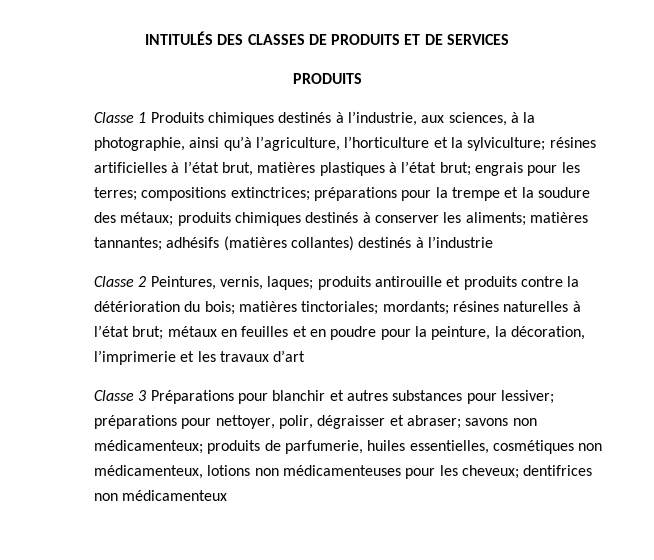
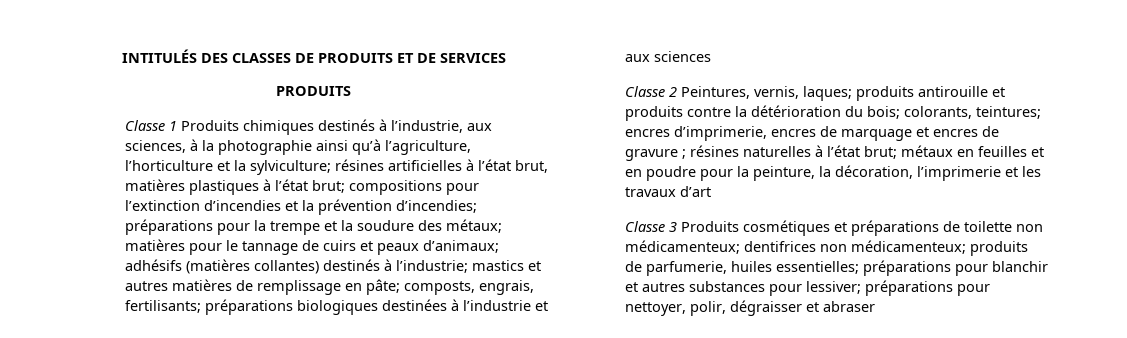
[94,137,186,151] photographie, -> [218,140,313,155] photographie
[474,162,580,176] [94,187,310,201] engrais pour les terres; compositions extinctrices; -> [349,180,480,195] [125,199,478,215] compositions pour l’extinction d’incendies et la prévention d’incendies;
[177,212,588,226] [94,237,163,251] produits chimiques destinés à conserver les aliments; matières tannantes; -> [125,239,500,255] matières pour le tannage de cuirs et peaux d’animaux;
[427,236,493,248] l’industrie -> [396,260,542,273] [125,279,535,295] [125,299,549,315] [625,51,712,62] l’industrie; mastics et autres matières de remplissage en pâte; composts, engrais, fertilisants; préparations biologiques destinées à l’industrie et aux sciences
[238,301,449,315] matières tinctoriales; mordants; -> [904,106,1042,119] [625,126,1000,141] [625,149,687,161] colorants, teintures; encres d’imprimerie, encres de marquage et encres de gravure ;
[150,390,234,404] Préparations -> [681,220,1044,236] [625,240,1029,256] [625,260,952,276] Produits cosmétiques et préparations de toilette non médicamenteux; dentifrices non médicamenteux; produits de parfumerie, huiles essentielles; préparations
[406,415,537,429] [94,440,603,454] [94,465,593,479] [94,490,228,501] abraser; savons non médicamenteux; produits de parfumerie, huiles essentielles, cosmétiques non médicamenteux, lotions non médicamenteuses pour les cheveux; dentifrices non médicamenteux -> [823,301,876,312] abraser

